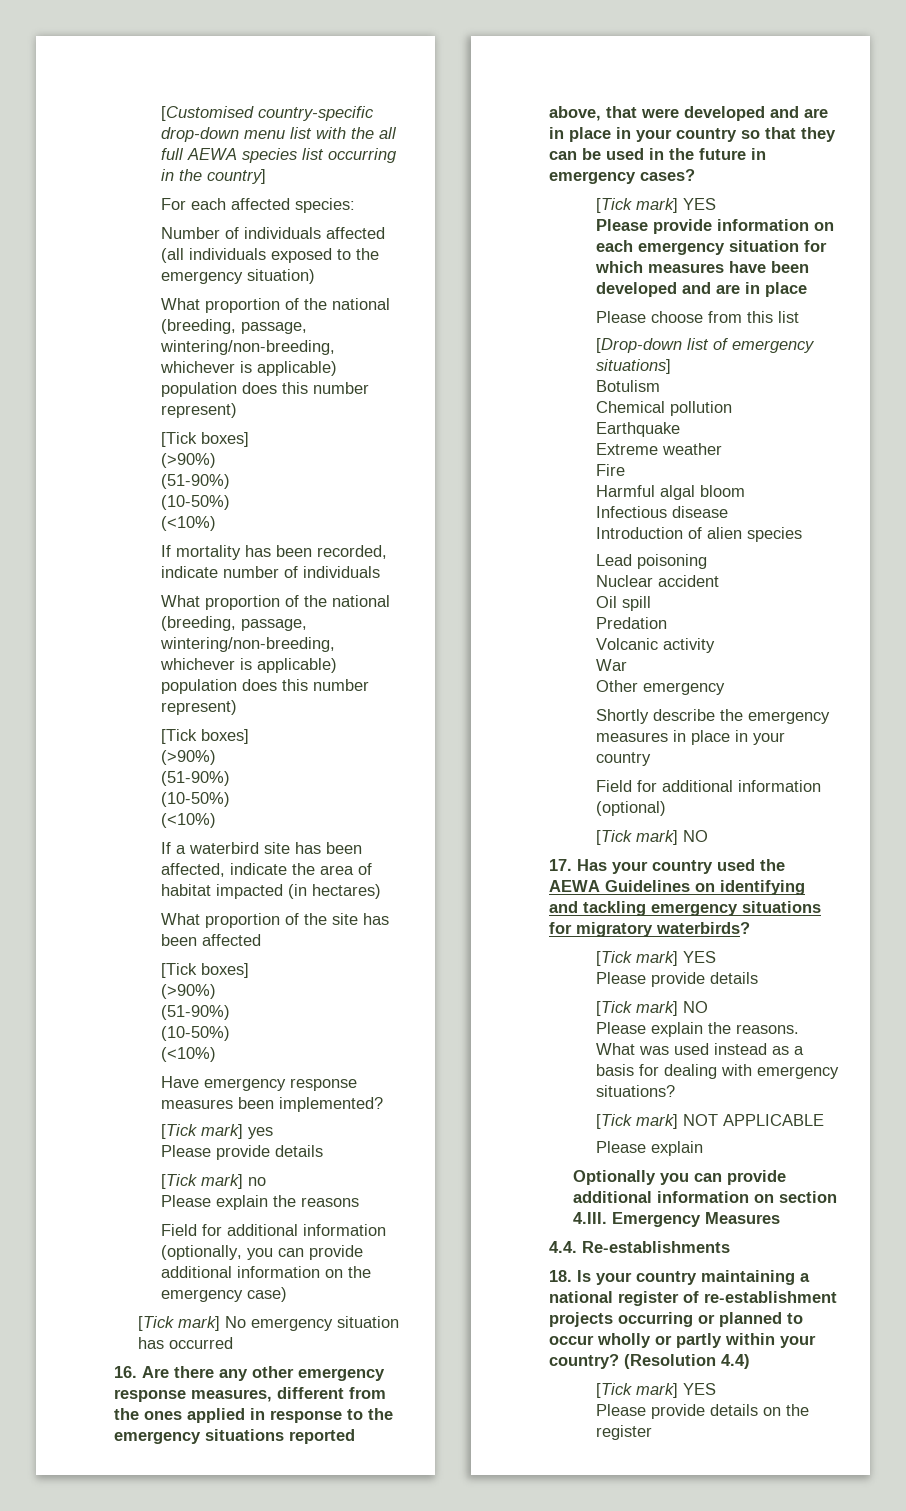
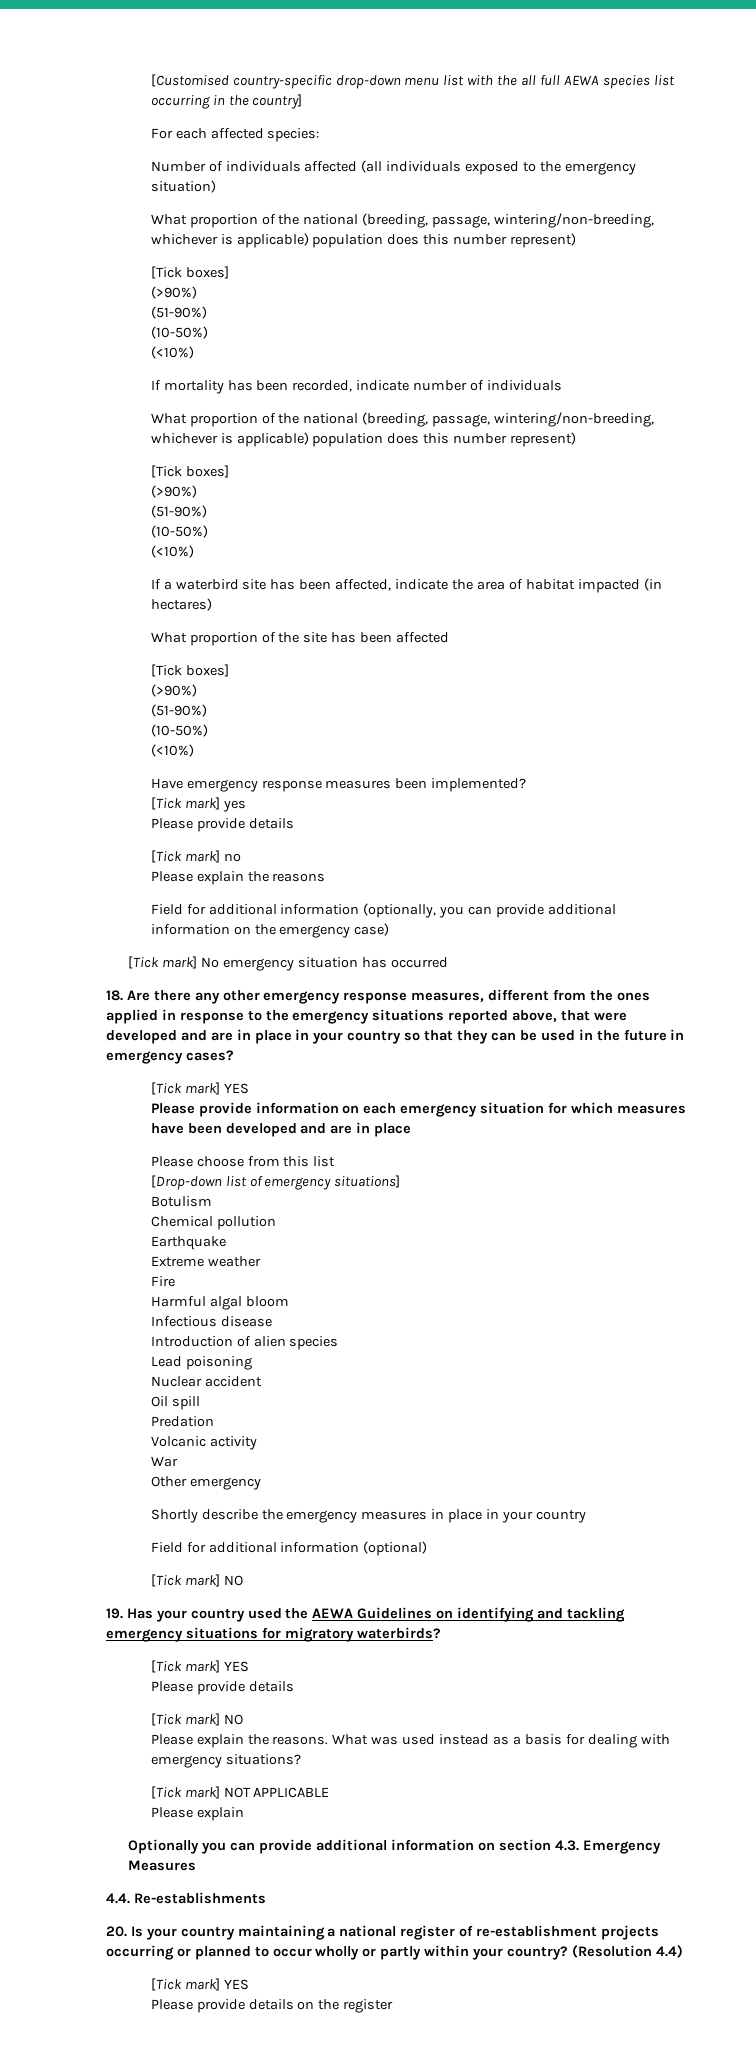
[114,1366,138,1378] 16. -> [105,990,123,1001] 18.
[549,859,573,871] 17. -> [105,1608,123,1619] 19.
[572,1212,607,1224] 4.III. -> [554,1840,579,1851] 4.3.
[549,1270,573,1282] 18. -> [105,1926,127,1937] 20.

